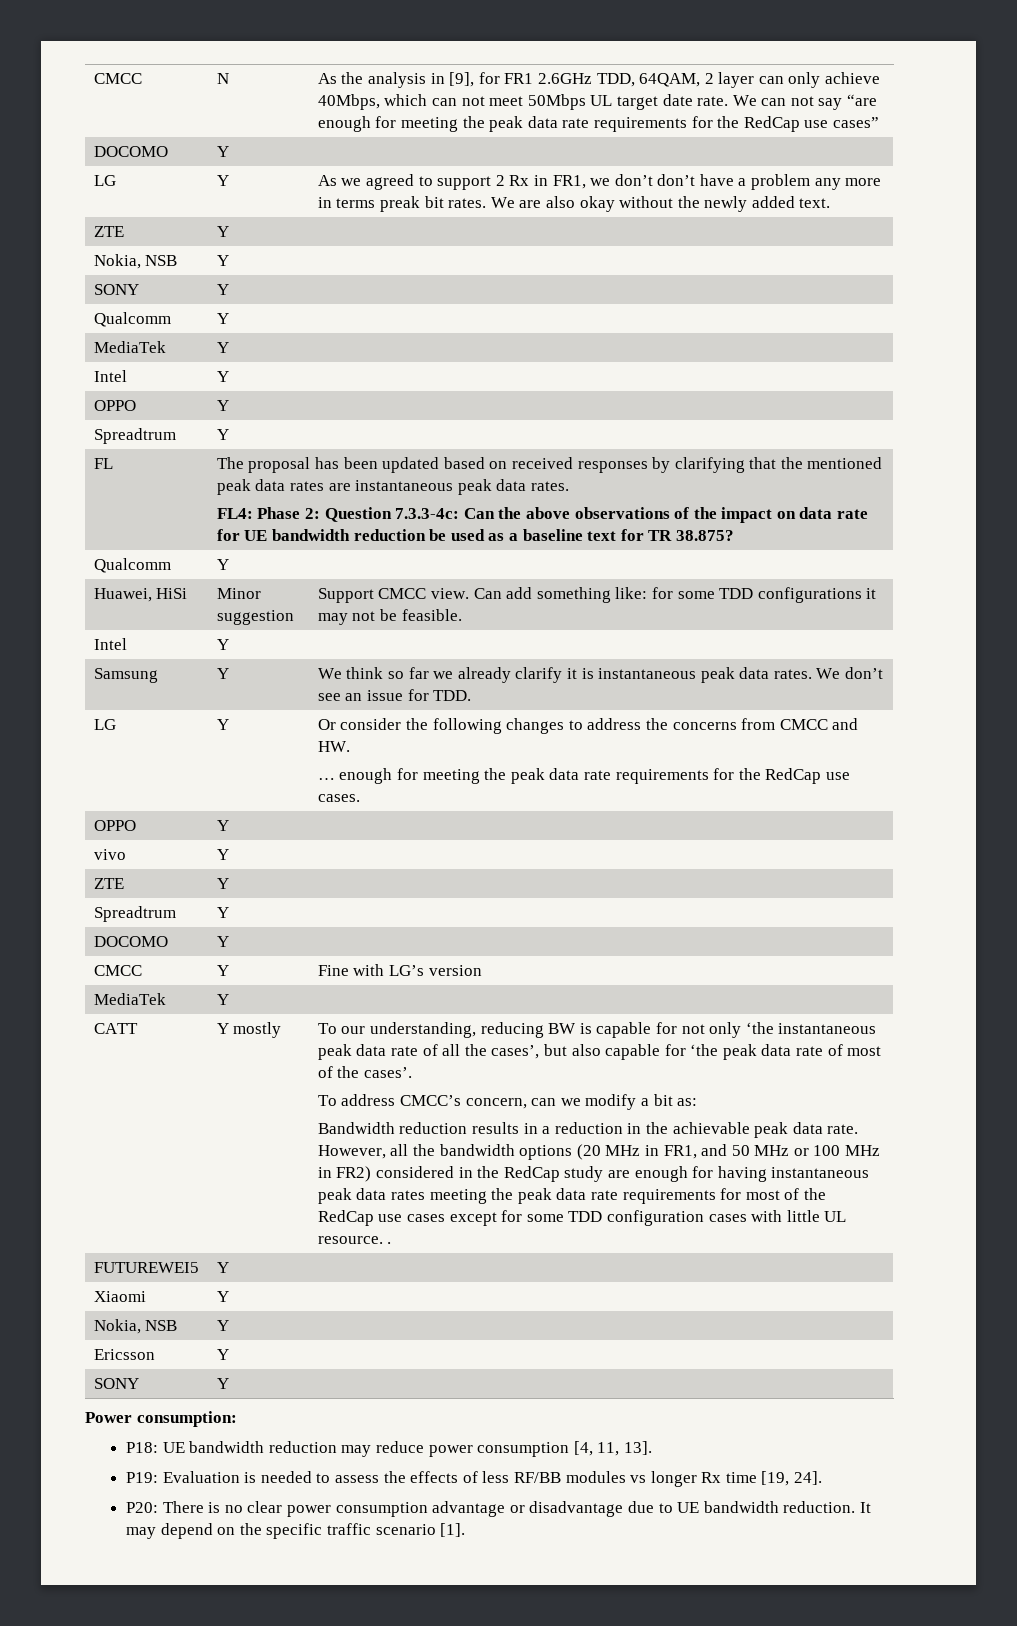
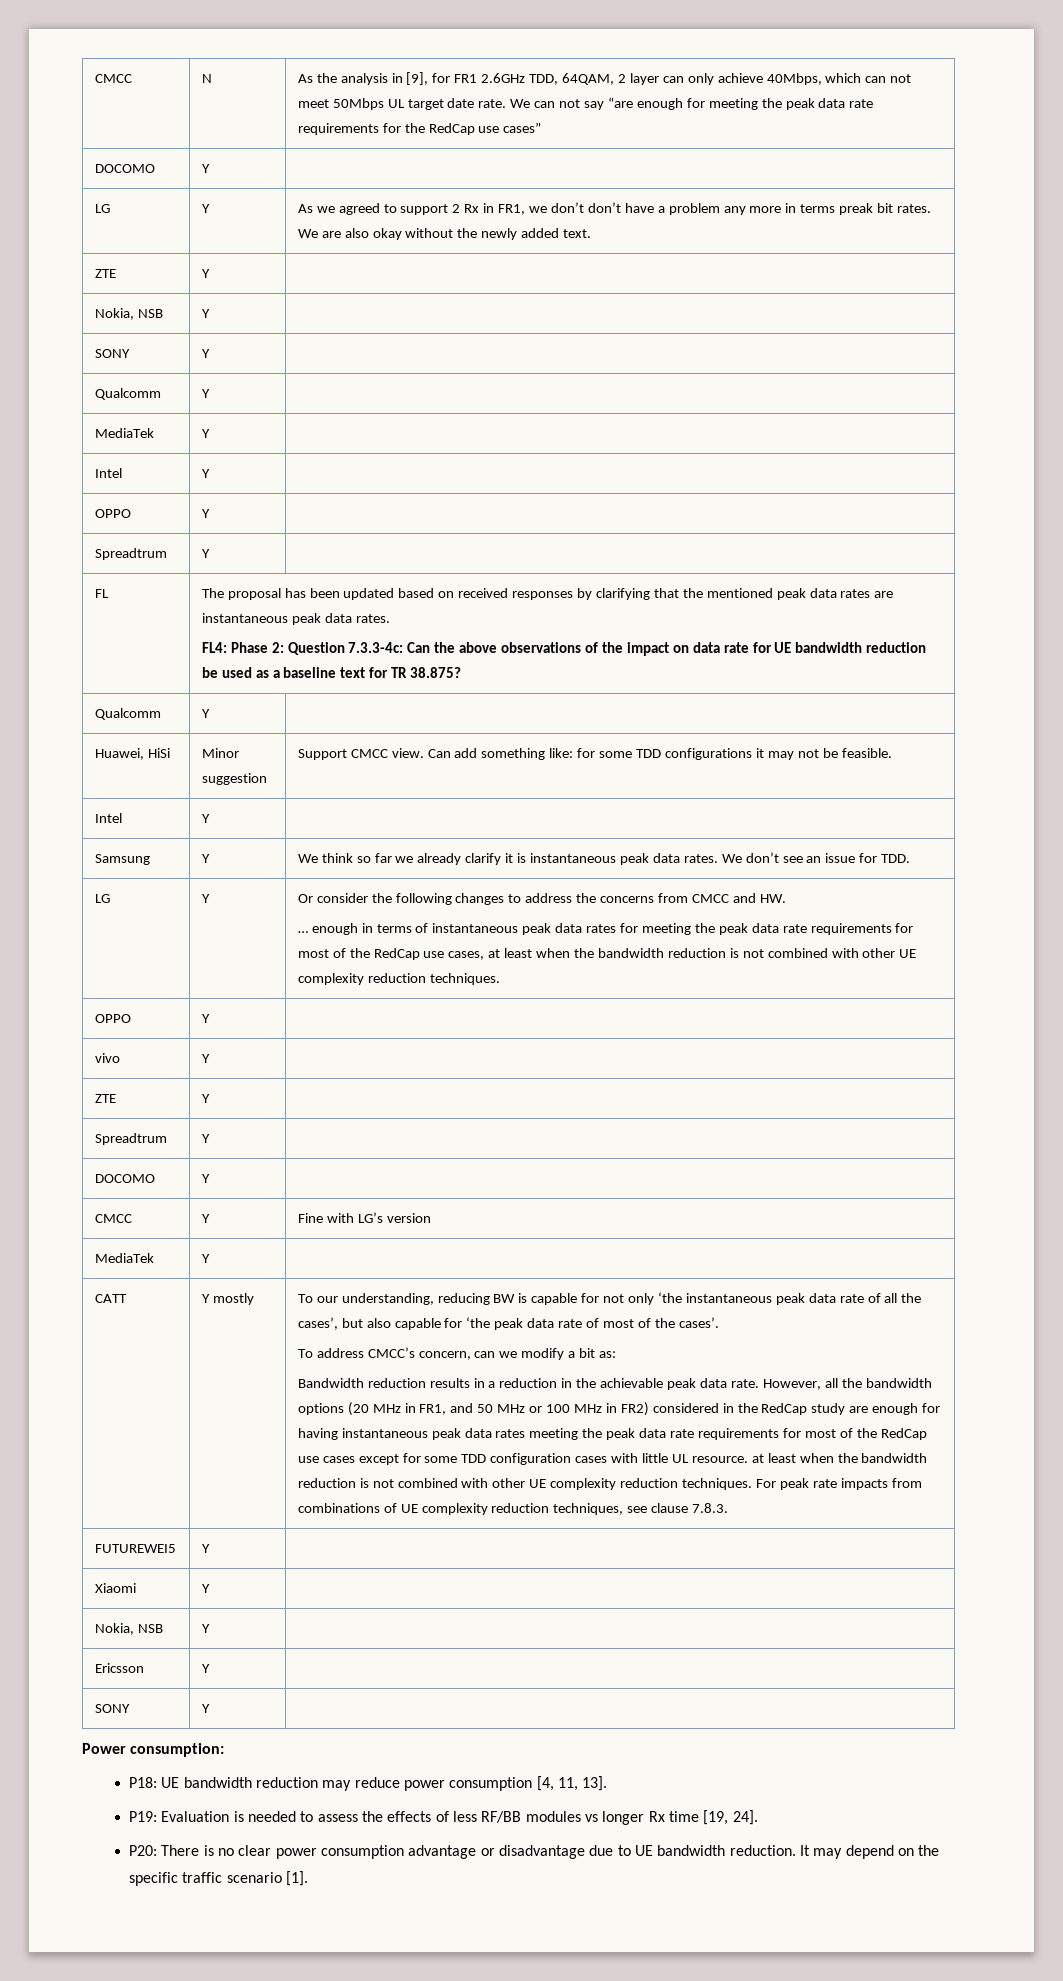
[396,768,850,784] [317,794,360,802] for meeting the peak data rate requirements for the RedCap use cases. -> [361,923,914,935] [297,948,917,960] [297,973,500,985] in terms of instantaneous peak data rates for meeting the peak data rate requirements for most of the RedCap use cases, at least when the bandwidth reduction is not combined with other UE complexity reduction techniques.
[387,1242,392,1244] . -> [751,1453,928,1463] [297,1478,922,1490] [297,1503,729,1515] at least when the bandwidth reduction is not combined with other UE complexity reduction techniques. For peak rate impacts from combinations of UE complexity reduction techniques, see clause 7.8.3.

